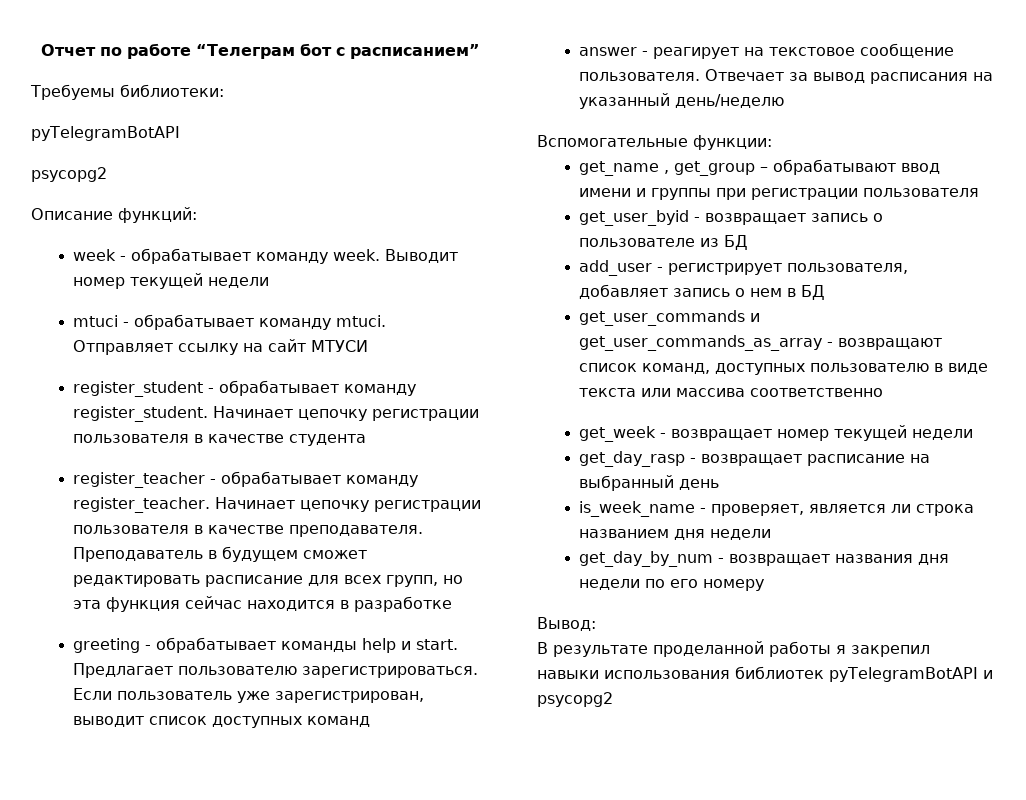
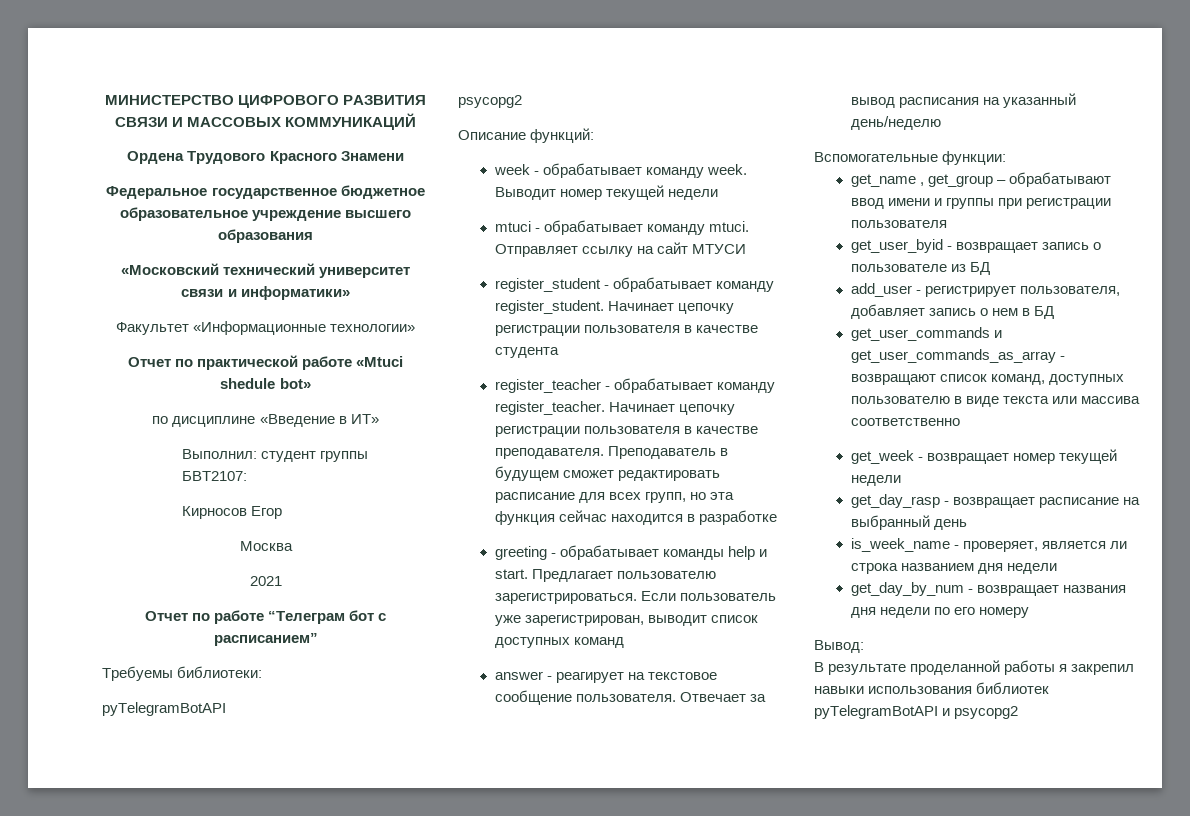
(40, 50) none -> [104,95,427,108] [114,113,417,130] [127,151,404,164] [106,185,425,199] [119,207,412,221] [218,229,313,243] [120,263,411,278] [181,286,350,300] [115,321,416,335] [127,355,404,370] [220,378,311,389] [152,414,379,427] [182,449,369,462] [182,471,248,481] [182,506,283,519] [239,541,293,551] [249,576,282,586] МИНИСТЕРСТВО ЦИФРОВОГО РАЗВИТИЯ СВЯЗИ И МАССОВЫХ КОММУНИКАЦИЙ // Ордена Трудового Красного Знамени // Федеральное государственное бюджетное образовательное учреждение высшего образования // «Московский технический университет связи и информатики» // Факультет «Информационные технологии» // Отчет по практической работе «Mtuci shedule bot» // по дисциплине «Введение в ИТ» // Выполнил: студент группы БВТ2107: // Кирносов Егор // Москва // 2021 //

